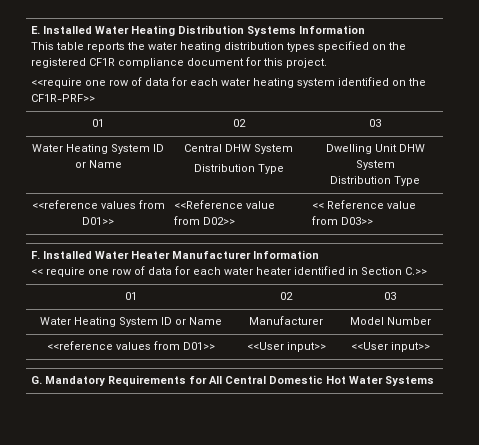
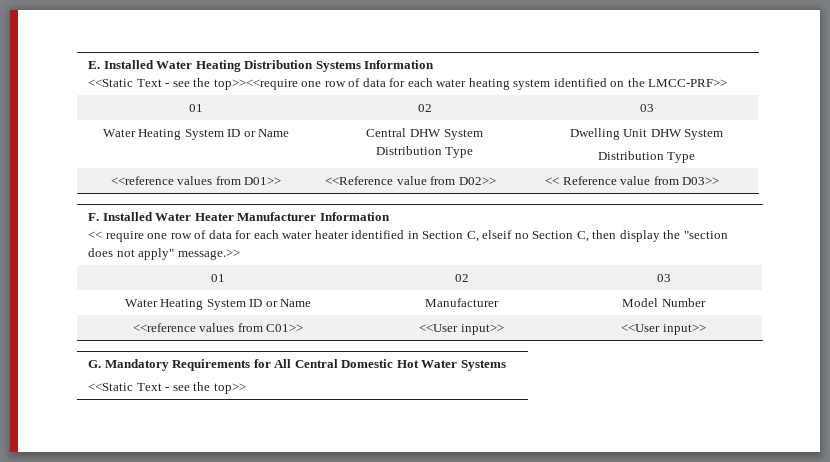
[31,41,407,52] [31,57,328,68] [31,78,83,88] This table reports the water heating distribution types specified on the registered CF1R compliance document for this project. // <<require -> [88,78,298,90] <<Static Text - see the top>><<require
[31,94,96,102] CF1R-PRF>> -> [648,79,728,87] LMCC-PRF>>
[405,267,428,275] C.>> -> [466,230,728,242] [88,248,240,260] C, elseif no Section C, then display the "section does not apply" message.>>
[182,342,215,350] D01>> -> [266,324,304,332] C01>>
(435, 381) none -> [88,382,246,394] // <<Static Text - see the top>>

